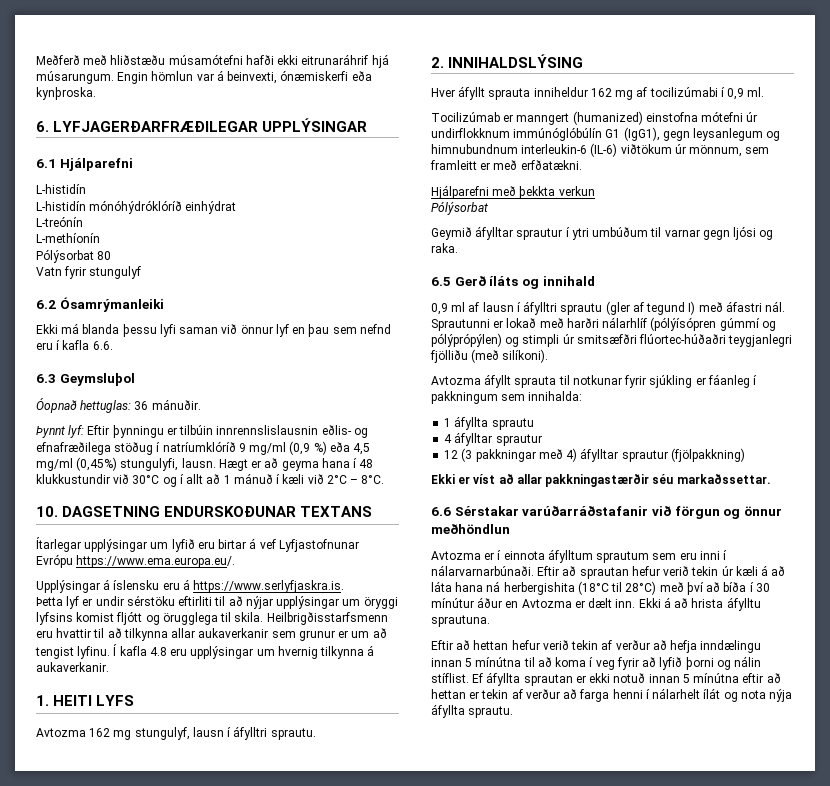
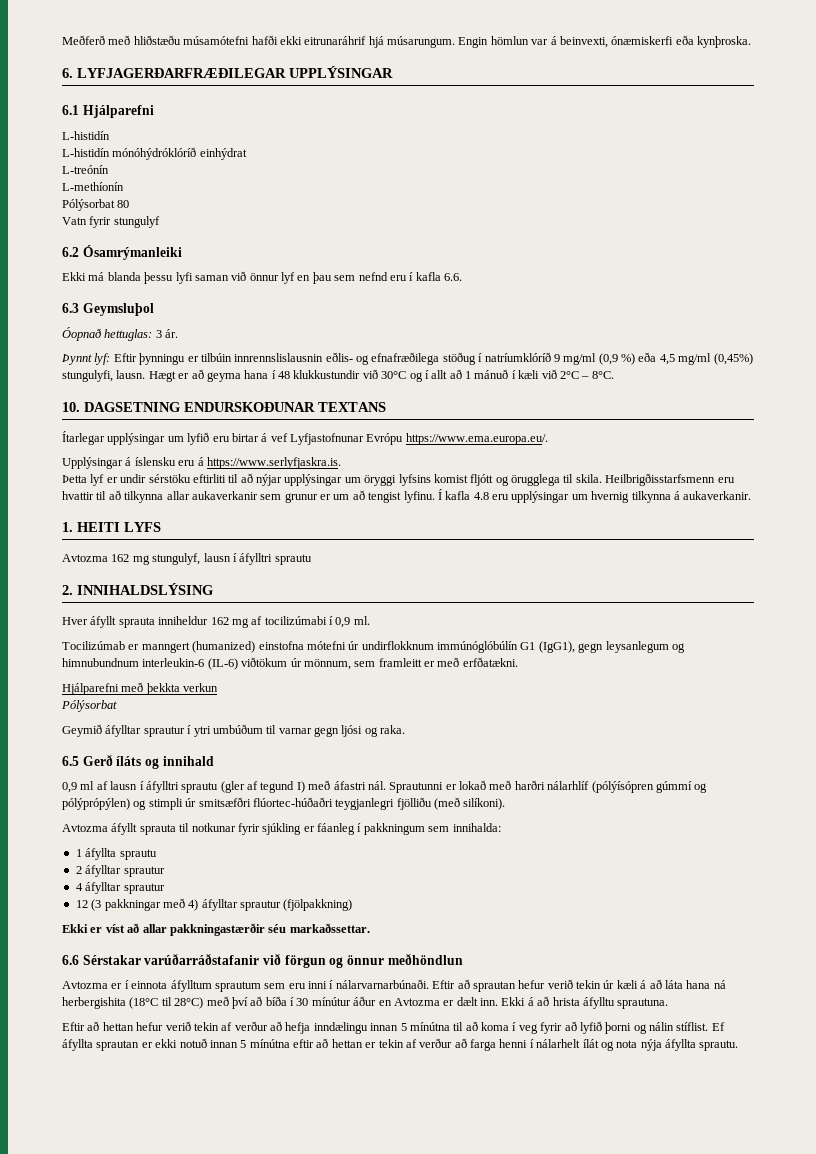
[134,399,201,410] 36 mánuðir. -> [155,329,179,338] 3 ár.
[270,728,316,740] sprautu. -> [274,554,312,565] sprautu
(534, 424) none -> [75,865,165,877] // 2 áfylltar sprautur

